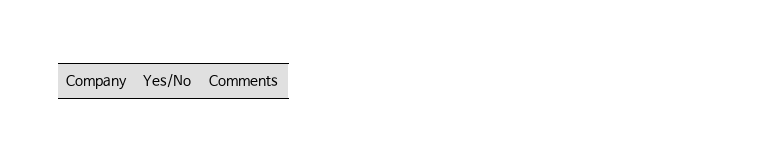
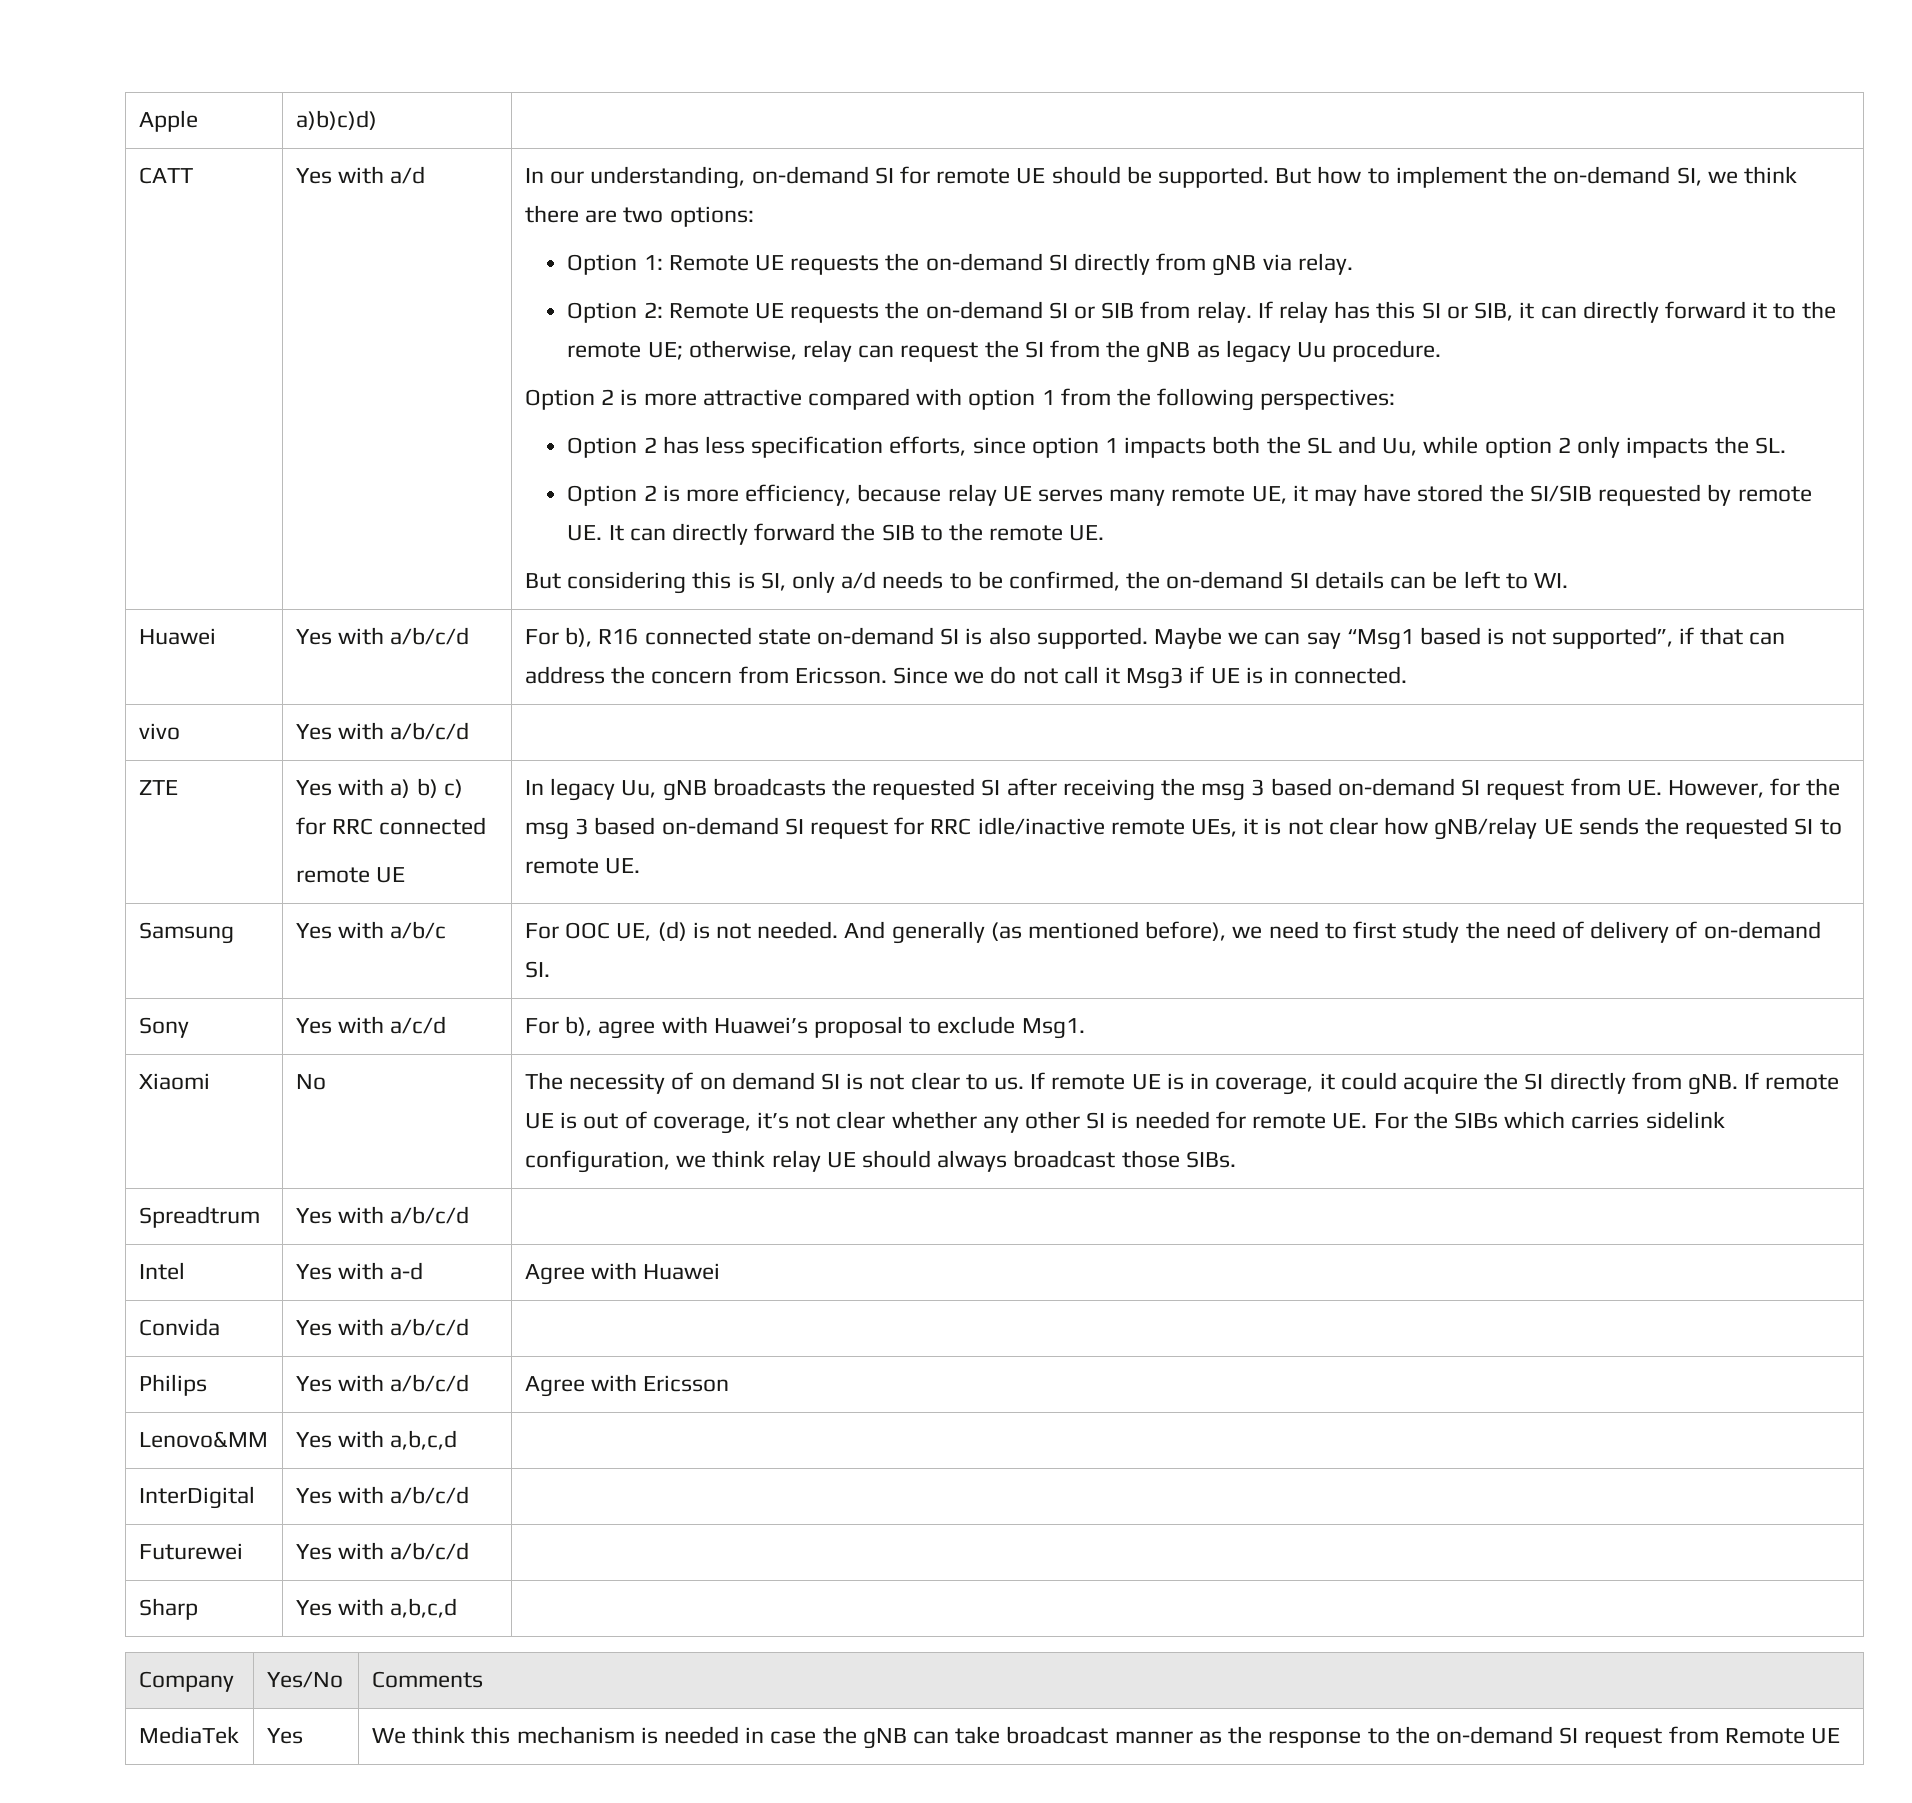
[66,75,128,90] [143,74,192,88] [209,75,279,87] Company | Yes/No | Comments -> [138,110,198,132] [295,110,377,130] [138,167,193,184] [295,166,426,184] [524,166,1797,189] [524,205,754,227] [567,253,1353,276] [567,301,1836,323] [567,340,1442,363] [524,388,1396,411] [567,436,1786,458] [567,484,1812,506] [567,523,1105,545] [524,571,1568,594] [138,628,216,645] [295,627,470,645] [524,627,1786,650] [524,666,1408,689] [138,723,180,740] [295,722,470,740] [138,780,178,795] [295,778,463,798] [295,817,487,835] [295,867,406,883] [524,778,1841,801] [524,817,1842,840] [524,858,641,874] [138,922,234,944] [295,921,447,939] [524,921,1821,944] [524,961,550,978] [138,1017,189,1038] [295,1016,447,1034] [524,1016,1085,1039] [138,1073,210,1090] [295,1074,326,1090] [524,1072,1840,1095] [524,1111,1725,1134] [524,1150,1236,1173] [138,1206,260,1228] [295,1206,470,1224] [138,1262,185,1280] [295,1262,424,1280] [524,1262,721,1285] [138,1318,220,1336] [295,1318,470,1336] [138,1374,207,1396] [295,1374,470,1392] [524,1374,730,1397] [138,1431,268,1448] [295,1430,458,1450] [138,1486,255,1509] [295,1486,470,1504] [138,1543,243,1560] [295,1542,470,1560] [138,1598,198,1620] [295,1598,458,1618] [138,1671,234,1692] [266,1671,343,1688] [371,1671,483,1688] [138,1726,239,1744] [266,1728,303,1744] [371,1726,1841,1749] Apple | a)b)c)d) | // CATT | Yes with a/d | In our understanding, on-demand SI for remote UE should be supported. But how to implement the on-demand SI, we think there are two options: // Option 1: Remote UE requests the on-demand SI directly from gNB via relay. // Option 2: Remote UE requests the on-demand SI or SIB from relay. If relay has this SI or SIB, it can directly forward it to the remote UE; otherwise, relay can request the SI from the gNB as legacy Uu procedure. // Option 2 is more attractive compared with option 1 from the following perspectives: // Option 2 has less specification efforts, since option 1 impacts both the SL and Uu, while option 2 only impacts the SL. // Option 2 is more efficiency, because relay UE serves many remote UE, it may have stored the SI/SIB requested by remote UE. It can directly forward the SIB to the remote UE. // But considering this is SI, only a/d needs to be confirmed, the on-demand SI details can be left to WI. // Huawei | Yes with a/b/c/d | For b), R16 connected state on-demand SI is also supported. Maybe we can say “Msg1 based is not supported”, if that can address the concern from Ericsson. Since we do not call it Msg3 if UE is in connected. // vivo | Yes with a/b/c/d | // ZTE | Yes with a) b) c) for RRC connected // remote UE | In legacy Uu, gNB broadcasts the requested SI after receiving the msg 3 based on-demand SI request from UE. However, for the msg 3 based on-demand SI request for RRC idle/inactive remote UEs, it is not clear how gNB/relay UE sends the requested SI to remote UE. // Samsung | Yes with a/b/c | For OOC UE, (d) is not needed. And generally (as mentioned before), we need to first study the need of delivery of on-demand SI. // Sony | Yes with a/c/d | For b), agree with Huawei’s proposal to exclude Msg1. // Xiaomi | No | The necessity of on demand SI is not clear to us. If remote UE is in coverage, it could acquire the SI directly from gNB. If remote UE is out of coverage, it’s not clear whether any other SI is needed for remote UE. For the SIBs which carries sidelink configuration, we think relay UE should always broadcast those SIBs. // Spreadtrum | Yes with a/b/c/d | // Intel | Yes with a-d | Agree with Huawei // Convida | Yes with a/b/c/d | // Philips | Yes with a/b/c/d | Agree with Ericsson // Lenovo&MM | Yes with a,b,c,d | // InterDigital | Yes with a/b/c/d | // Futurewei | Yes with a/b/c/d | // Sharp | Yes with a,b,c,d | // Company | Yes/No | Comments // MediaTek | Yes | We think this mechanism is needed in case the gNB can take broadcast manner as the response to the on-demand SI request from Remote UE

